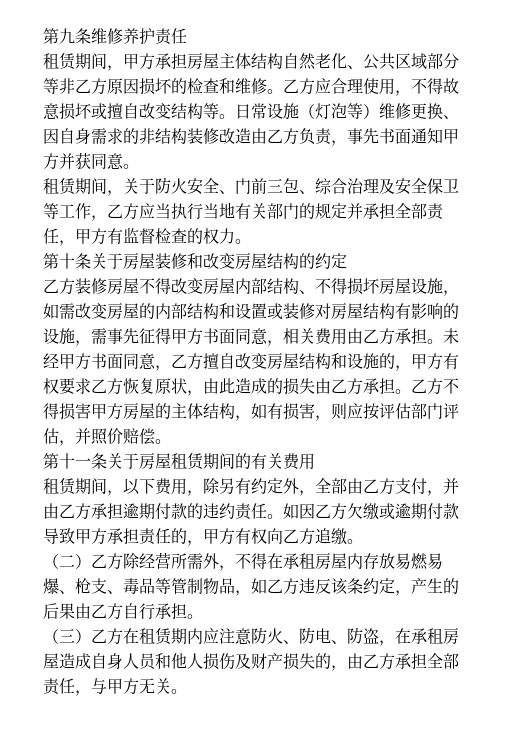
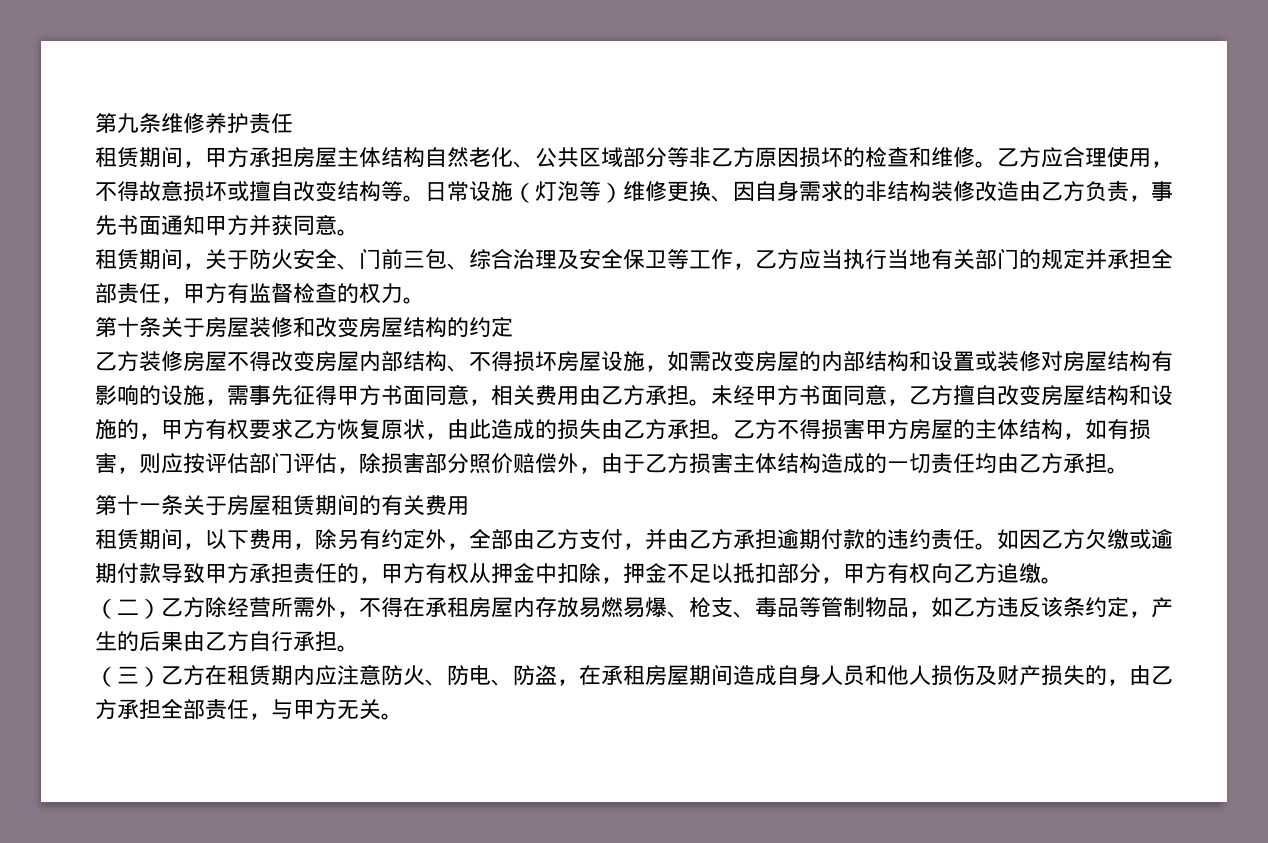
[75,428,155,445] 并照价赔偿 -> [359,453,1107,474] 除损害部分照价赔偿外，由于乙方损害主体结构造成的一切责任均由乙方承担
(267, 536) none -> [469,563,931,584] 从押金中扣除，押金不足以抵扣部分，甲方有权
(59, 661) none -> [689,664,733,686] 期间

